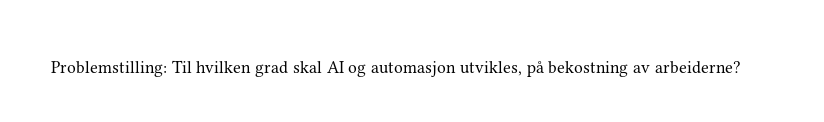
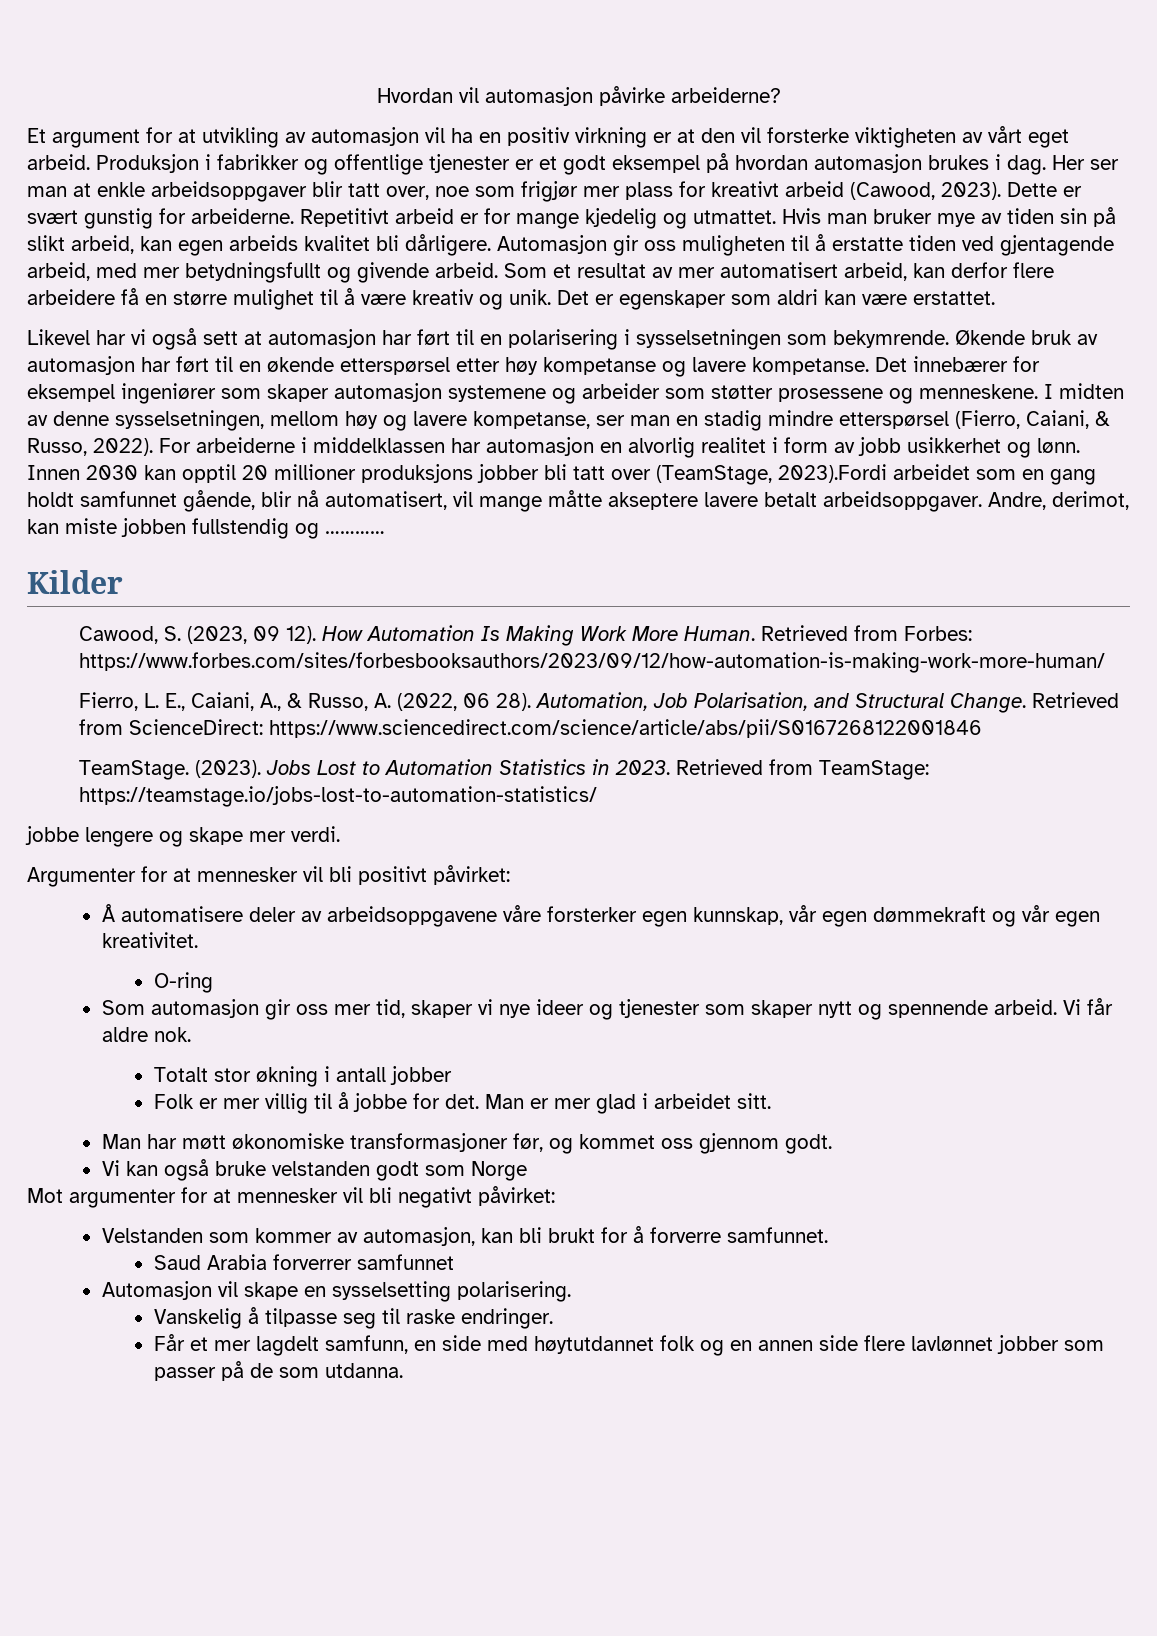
[51,60,741,77] Problemstilling: Til hvilken grad skal AI og automasjon utvikles, på bekostning av arbeiderne? -> [376,86,781,106] [27,126,1069,148] [27,153,1119,175] [27,181,1082,202] [27,207,1116,229] [27,234,1114,256] [27,262,1054,283] [27,288,995,310] [27,328,1098,350] [27,356,1040,377] [27,383,1124,404] [27,410,1110,431] [27,437,1080,458] [27,464,1096,485] [27,490,1129,512] [27,518,385,539] [27,570,123,594] [79,625,973,646] [79,652,1106,673] [79,692,1120,713] [79,719,983,738] [79,759,930,780] [79,786,598,807] [25,826,340,847] [27,865,510,887] [101,904,1100,927] [101,932,198,948] [153,972,213,993] [101,998,1113,1020] [101,1027,191,1042] [153,1066,452,1087] [153,1092,771,1114] [101,1133,832,1154] [101,1159,527,1181] [27,1186,555,1208] [101,1226,828,1246] [153,1254,454,1270] [101,1281,571,1302] [153,1307,553,1329] [153,1334,1104,1356] [153,1361,403,1381] Hvordan vil automasjon påvirke arbeiderne? // Et argument for at utvikling av automasjon vil ha en positiv virkning er at den vil forsterke viktigheten av vårt eget arbeid. Produksjon i fabrikker og offentlige tjenester er et godt eksempel på hvordan automasjon brukes i dag. Her ser man at enkle arbeidsoppgaver blir tatt over, noe som frigjør mer plass for kreativt arbeid (Cawood, 2023). Dette er svært gunstig for arbeiderne. Repetitivt arbeid er for mange kjedelig og utmattet. Hvis man bruker mye av tiden sin på slikt arbeid, kan egen arbeids kvalitet bli dårligere. Automasjon gir oss muligheten til å erstatte tiden ved gjentagende arbeid, med mer betydningsfullt og givende arbeid. Som et resultat av mer automatisert arbeid, kan derfor flere arbeidere få en større mulighet til å være kreativ og unik. Det er egenskaper som aldri kan være erstattet. // Likevel har vi også sett at automasjon har ført til en polarisering i sysselsetningen som bekymrende. Økende bruk av automasjon har ført til en økende etterspørsel etter høy kompetanse og lavere kompetanse. Det innebærer for eksempel ingeniører som skaper automasjon systemene og arbeider som støtter prosessene og menneskene. I midten av denne sysselsetningen, mellom høy og lavere kompetanse, ser man en stadig mindre etterspørsel (Fierro, Caiani, & Russo, 2022). For arbeiderne i middelklassen har automasjon en alvorlig realitet i form av jobb usikkerhet og lønn. Innen 2030 kan opptil 20 millioner produksjons jobber bli tatt over (TeamStage, 2023).Fordi arbeidet som en gang holdt samfunnet gående, blir nå automatisert, vil mange måtte akseptere lavere betalt arbeidsoppgaver. Andre, derimot, kan miste jobben fullstendig og ………… // Kilder // Cawood, S. (2023, 09 12). How Automation Is Making Work More Human. Retrieved from Forbes: https://www.forbes.com/sites/forbesbooksauthors/2023/09/12/how-automation-is-making-work-more-human/ // Fierro, L. E., Caiani, A., & Russo, A. (2022, 06 28). Automation, Job Polarisation, and Structural Change. Retrieved from ScienceDirect: https://www.sciencedirect.com/science/article/abs/pii/S0167268122001846 // TeamStage. (2023). Jobs Lost to Automation Statistics in 2023. Retrieved from TeamStage: https://teamstage.io/jobs-lost-to-automation-statistics/ // jobbe lengere og skape mer verdi. // Argumenter for at mennesker vil bli positivt påvirket: // Å automatisere deler av arbeidsoppgavene våre forsterker egen kunnskap, vår egen dømmekraft og vår egen kreativitet. // O-ring // Som automasjon gir oss mer tid, skaper vi nye ideer og tjenester som skaper nytt og spennende arbeid. Vi får aldre nok. // Totalt stor økning i antall jobber // Folk er mer villig til å jobbe for det. Man er mer glad i arbeidet sitt. // Man har møtt økonomiske transformasjoner før, og kommet oss gjennom godt. // Vi kan også bruke velstanden godt som Norge // Mot argumenter for at mennesker vil bli negativt påvirket: // Velstanden som kommer av automasjon, kan bli brukt for å forverre samfunnet. // Saud Arabia forverrer samfunnet // Automasjon vil skape en sysselsetting polarisering. // Vanskelig å tilpasse seg til raske endringer. // Får et mer lagdelt samfunn, en side med høytutdannet folk og en annen side flere lavlønnet jobber som passer på de som utdanna.

